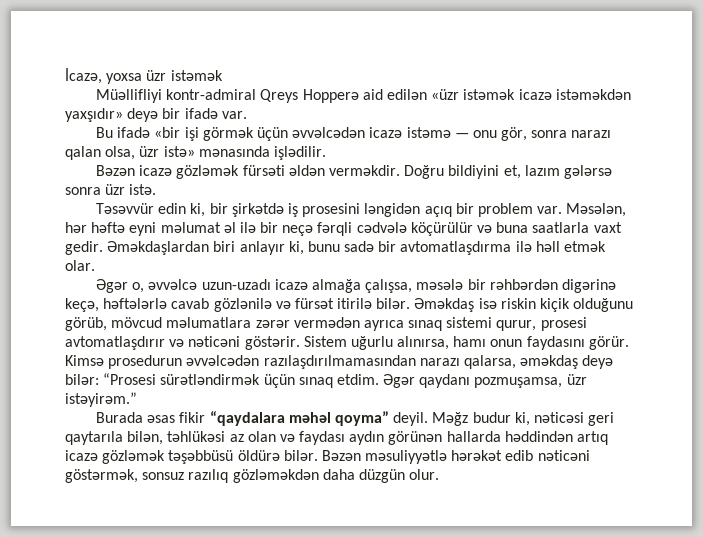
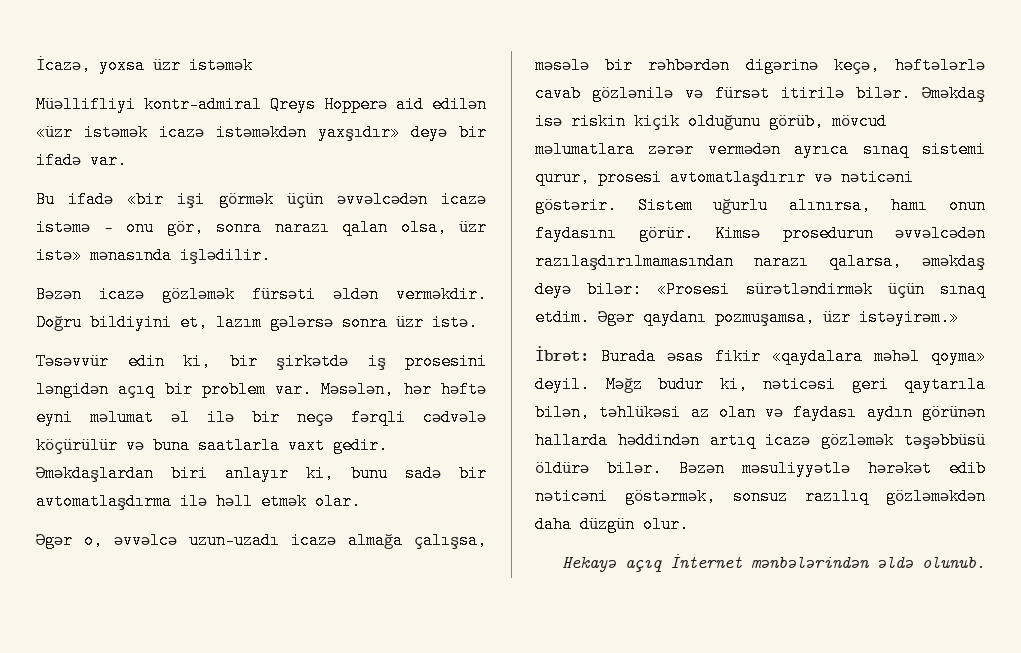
[103,373,157,385] “Prosesi -> [657,281,731,298] «Prosesi
[65,392,137,407] istəyirəm.” // -> [859,309,958,326] [535,346,589,361] istəyirəm.» // İbrət:
[209,411,389,426] “qaydalara məhəl qoyma” -> [772,348,985,365] «qaydalara məhəl qoyma»
(440, 474) none -> [562,554,985,572] // Hekayə açıq İnternet mənbələrindən əldə olunub.

